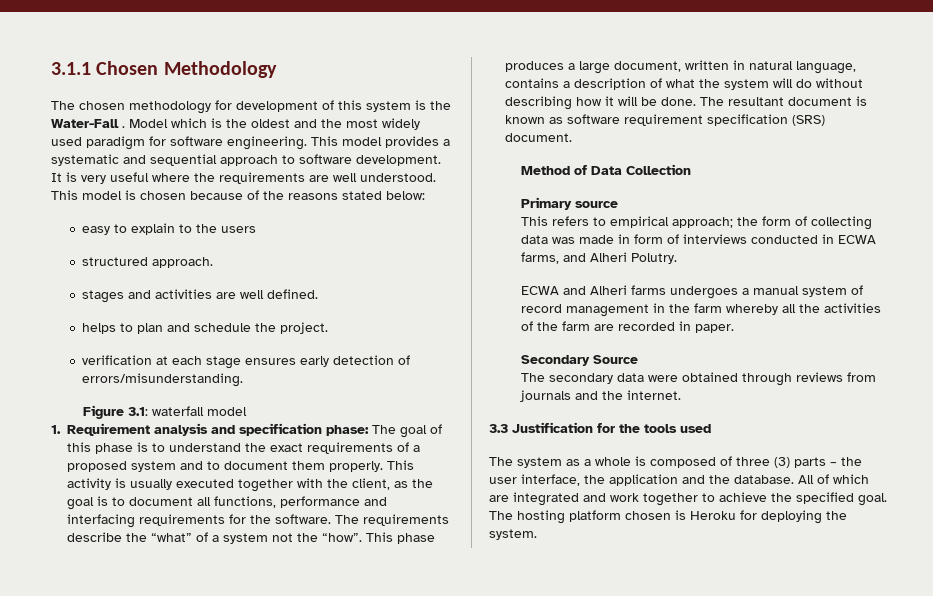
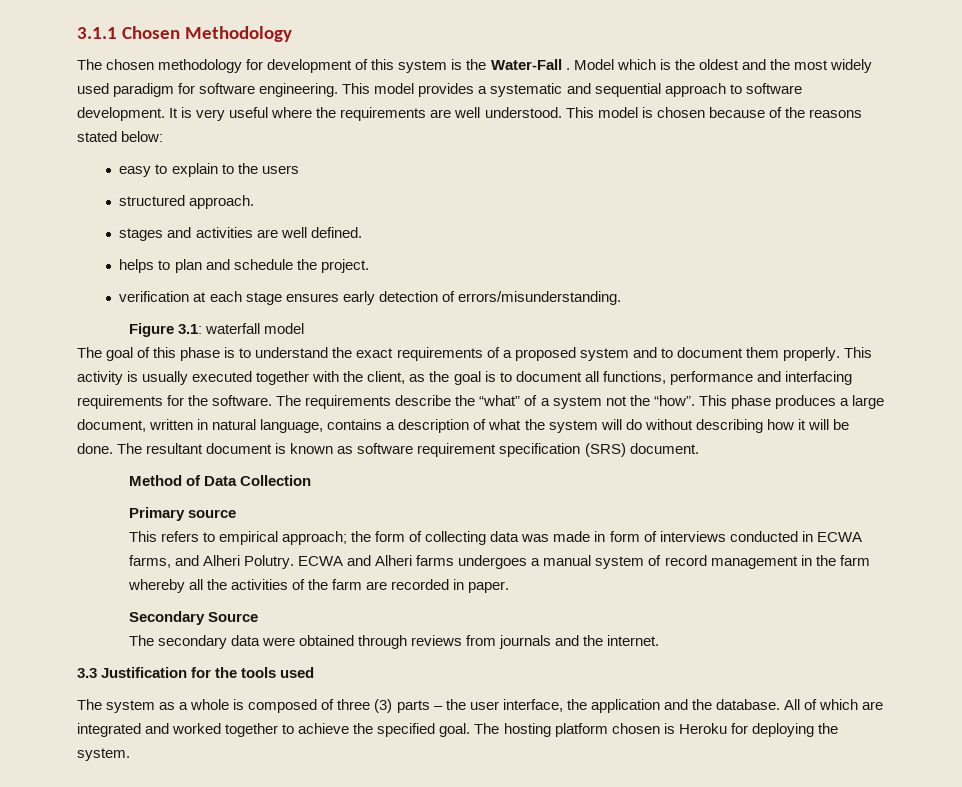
[51,423,369,436] 1. Requirement analysis and specification phase: -> (305, 328) none
(677, 258) // -> (295, 562) none
[610,493,639,502] work -> [172,723,222,734] worked

